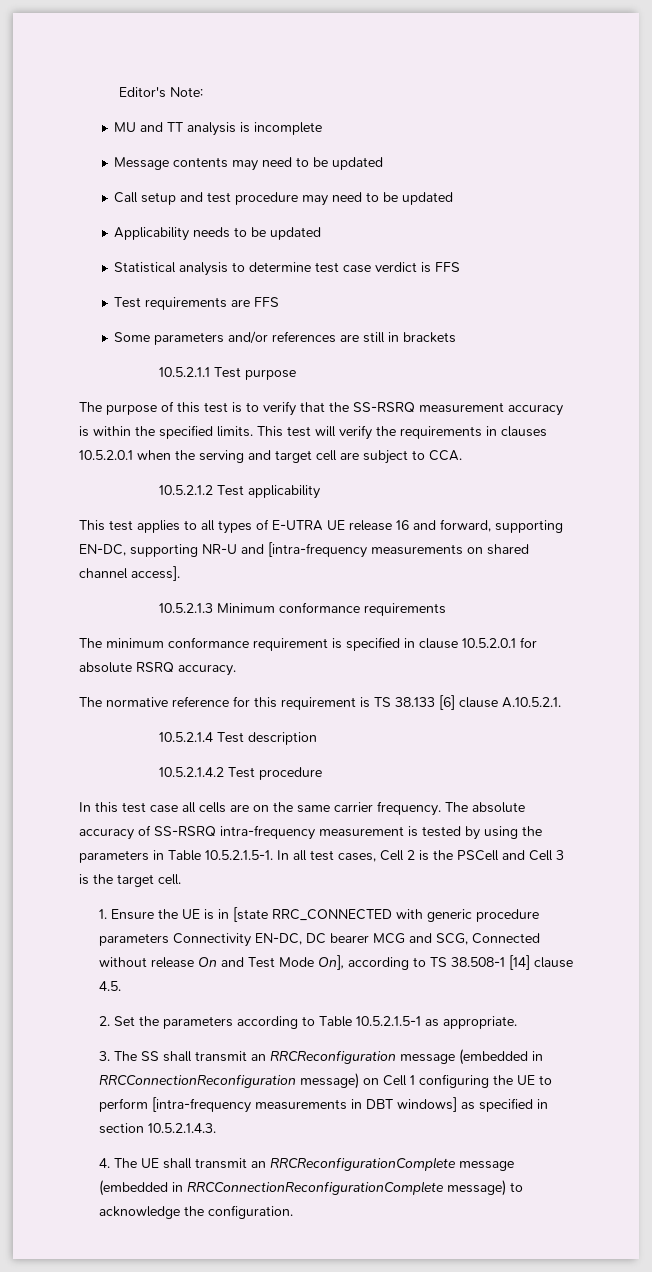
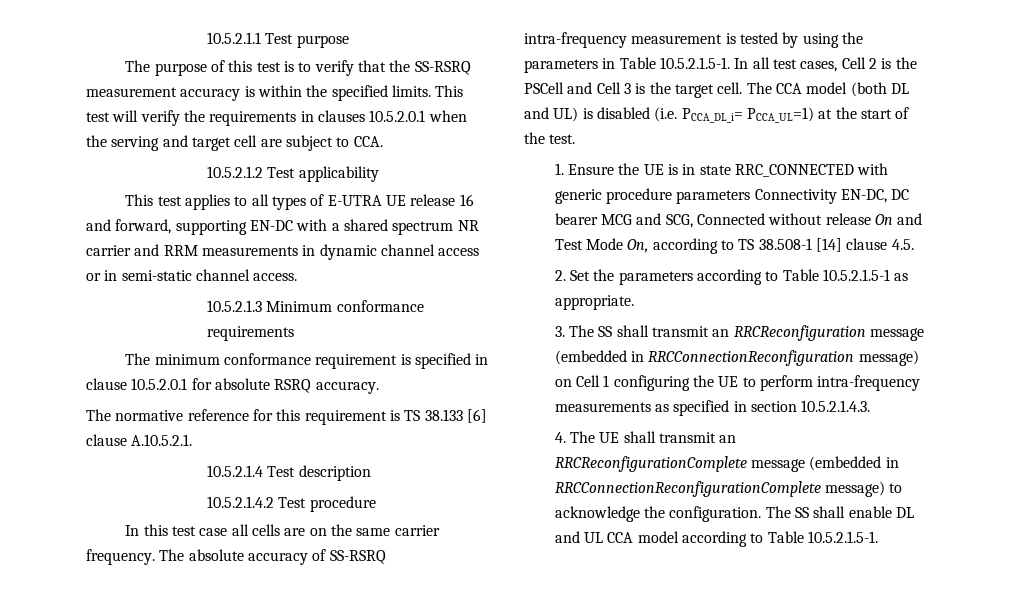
[118,87,203,98] [114,122,323,136] [114,157,384,171] [114,192,454,206] [114,227,322,241] [114,262,461,276] [114,297,280,310] [114,331,457,345] Editor's Note: // MU and TT analysis is incomplete // Message contents may need to be updated // Call setup and test procedure may need to be updated // Applicability needs to be updated // Statistical analysis to determine test case verdict is FFS // Test requirements are FFS // Some parameters and/or references are still in brackets // -> (206, 38) none
[79,542,529,558] [79,566,180,581] EN-DC, supporting NR-U and [intra-frequency measurements on shared channel access]. -> [249,219,479,235] [86,244,480,260] [86,269,298,281] EN-DC with a shared spectrum NR carrier and RRM measurements in dynamic channel access or in semi-static channel access.
(181, 879) none -> [746,82,909,97] [524,107,910,123] [524,132,576,144] The CCA model (both DL and UL) is disabled (i.e. PCCA_DL_i= PCCA_UL=1) at the start of the test.
[232,907,268,922] [state -> [699,165,731,175] state
[317,955,344,970] On], -> [627,239,649,253] On,
[151,1097,457,1113] [intra-frequency measurements in DBT windows] -> [817,375,921,391] [554,402,651,412] intra-frequency measurements
(293, 1212) none -> [765,506,915,518] [554,531,879,547] The SS shall enable DL and UL CCA model according to Table 10.5.2.1.5-1.

